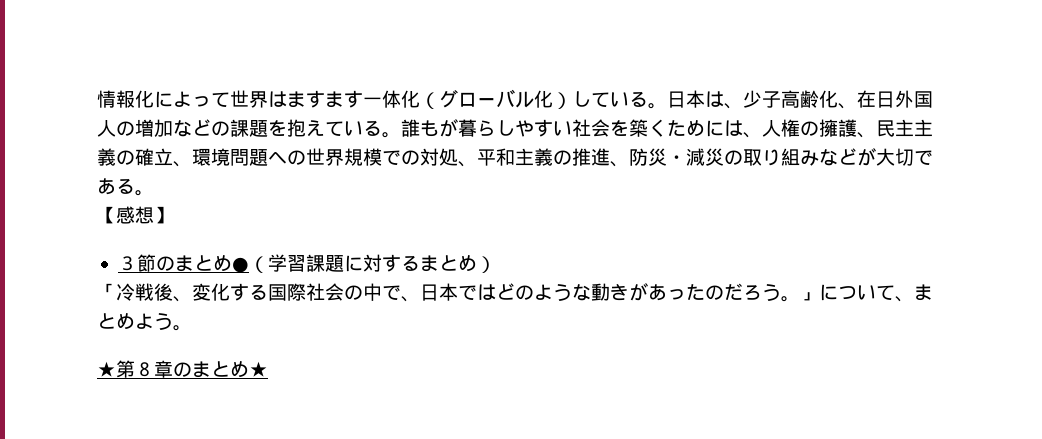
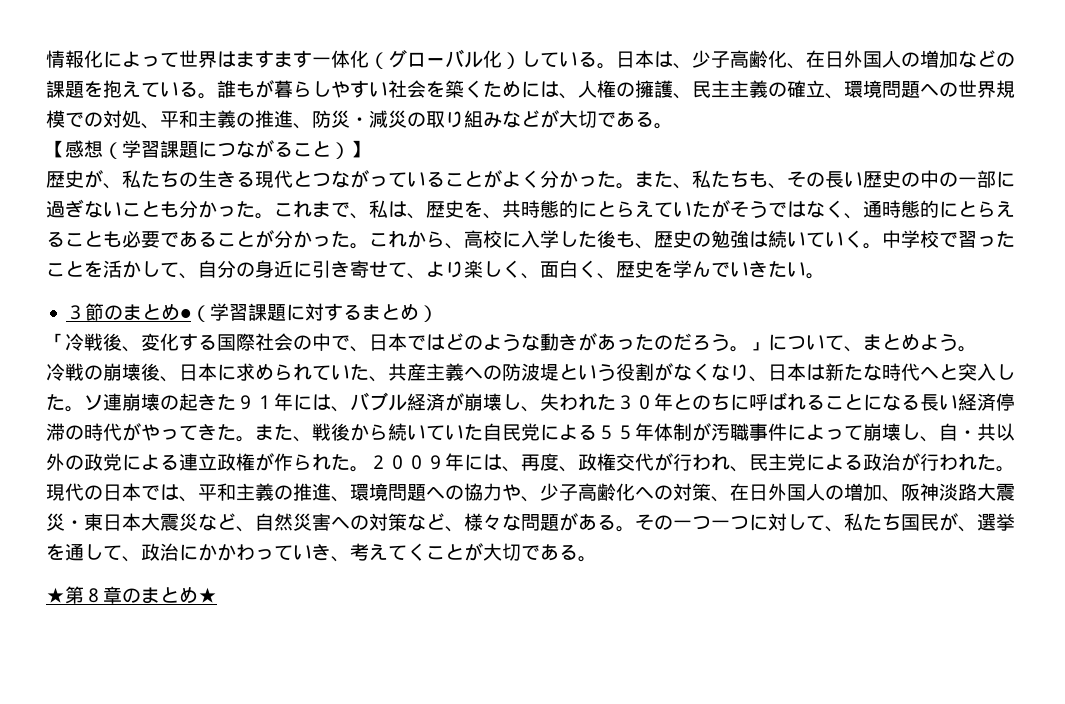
[154,206,173,224] 】 -> [103,140,369,159] [46,170,1015,189] [46,199,1015,219] [46,230,1015,249] [46,260,825,279] （学習課題につながること）】 // 歴史が、私たちの生きる現代とつながっていることがよく分かった。また、私たちも、その長い歴史の中の一部に過ぎないことも分かった。これまで、私は、歴史を、共時態的にとらえていたがそうではなく、通時態的にとらえることも必要であることが分かった。これから、高校に入学した後も、歴史の勉強は続いていく。中学校で習ったことを活かして、自分の身近に引き寄せて、より楽しく、面白く、歴史を学んでいきたい。
(192, 328) none -> [46,363,1015,382] [46,392,1015,412] [46,423,1015,442] [46,453,1015,472] [46,483,1015,502] [46,513,1015,532] [46,543,597,562] // 冷戦の崩壊後、日本に求められていた、共産主義への防波堤という役割がなくなり、日本は新たな時代へと突入した。ソ連崩壊の起きた９１年には、バブル経済が崩壊し、失われた３０年とのちに呼ばれることになる長い経済停滞の時代がやってきた。また、戦後から続いていた自民党による５５年体制が汚職事件によって崩壊し、自・共以外の政党による連立政権が作られた。２００９年には、再度、政権交代が行われ、民主党による政治が行われた。現代の日本では、平和主義の推進、環境問題への協力や、少子高齢化への対策、在日外国人の増加、阪神淡路大震災・東日本大震災など、自然災害への対策など、様々な問題がある。その一つ一つに対して、私たち国民が、選挙を通して、政治にかかわっていき、考えてくことが大切である。

